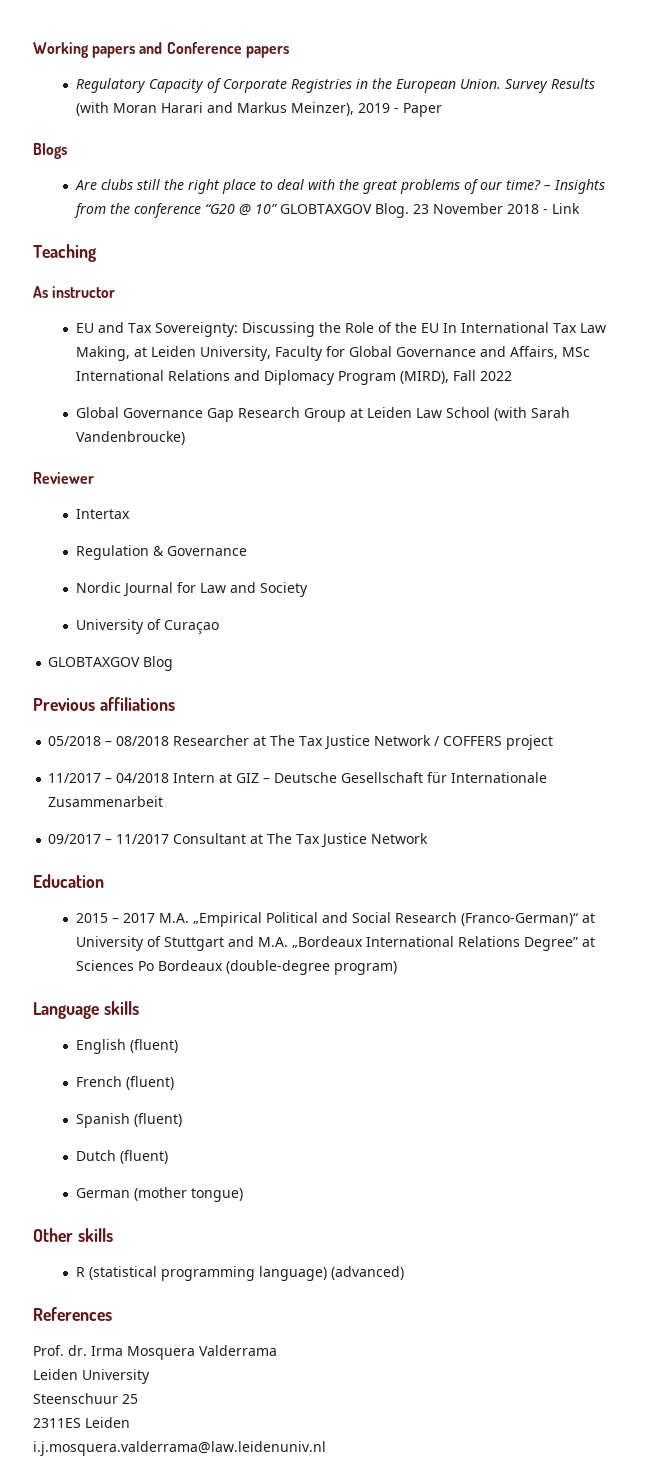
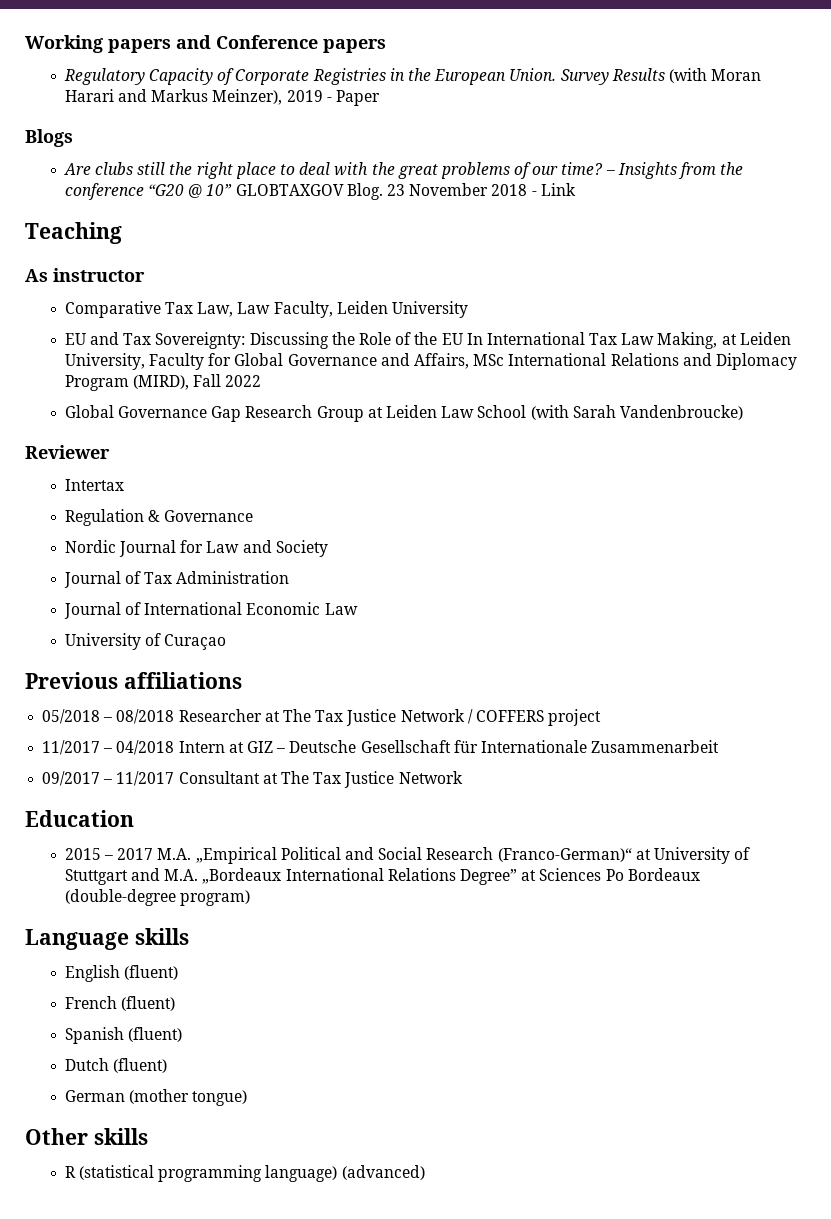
(116, 292) none -> [64,301,468,318] // Comparative Tax Law, Law Faculty, Leiden University
(308, 589) none -> [63,571,290,588] [63,602,358,619] // Journal of Tax Administration // Journal of International Economic Law
[48,656,174,671] // GLOBTAXGOV Blog -> (227, 642) none
[33,1307,112,1321] [33,1345,277,1360] [33,1369,150,1384] [33,1393,138,1404] [33,1417,130,1428] [33,1441,326,1456] // References // Prof. dr. Irma Mosquera Valderrama // Leiden University // Steenschuur 25 // 2311ES Leiden // i.j.mosquera.valderrama@law.leidenuniv.nl -> (425, 1172) none

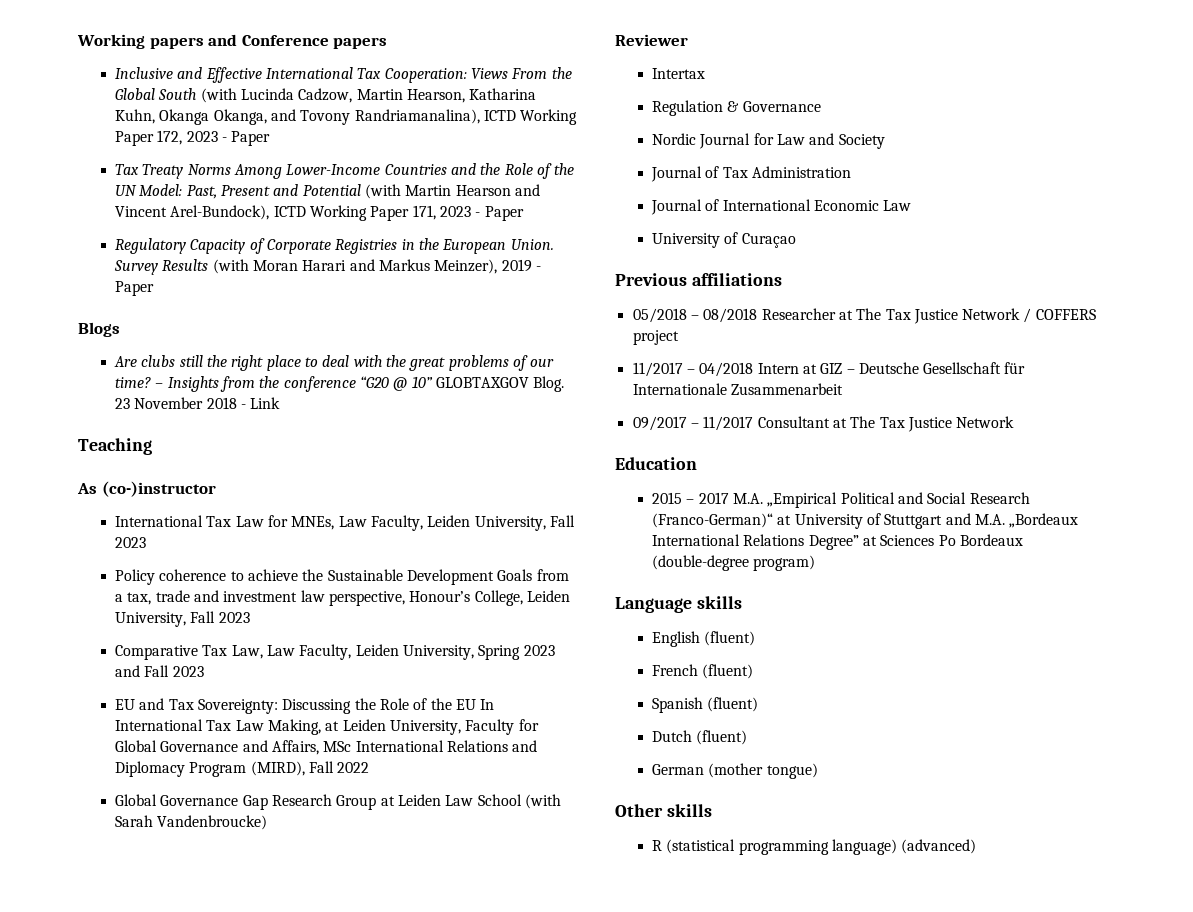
(386, 46) none -> [115,67,572,83] [115,88,537,103] [115,109,578,125] [115,130,271,146] [115,163,575,179] [115,184,541,199] [115,205,524,221] // Inclusive and Effective International Tax Cooperation: Views From the Global South (with Lucinda Cadzow, Martin Hearson, Katharina Kuhn, Okanga Okanga, and Tovony Randriamanalina), ICTD Working Paper 172, 2023 - Paper // Tax Treaty Norms Among Lower-Income Countries and the Role of the UN Model: Past, Present and Potential (with Martin Hearson and Vincent Arel-Bundock), ICTD Working Paper 171, 2023 - Paper
[53,268,145,282] instructor -> [101,481,216,497] [115,515,576,531] [115,537,147,548] [115,569,569,585] [115,590,571,606] [115,611,250,627] (co-)instructor // International Tax Law for MNEs, Law Faculty, Leiden University, Fall 2023 // Policy coherence to achieve the Sustainable Development Goals from a tax, trade and investment law perspective, Honour’s College, Leiden University, Fall 2023
[391,301,468,318] University -> [403,645,555,660] [115,665,204,677] University, Spring 2023 and Fall 2023

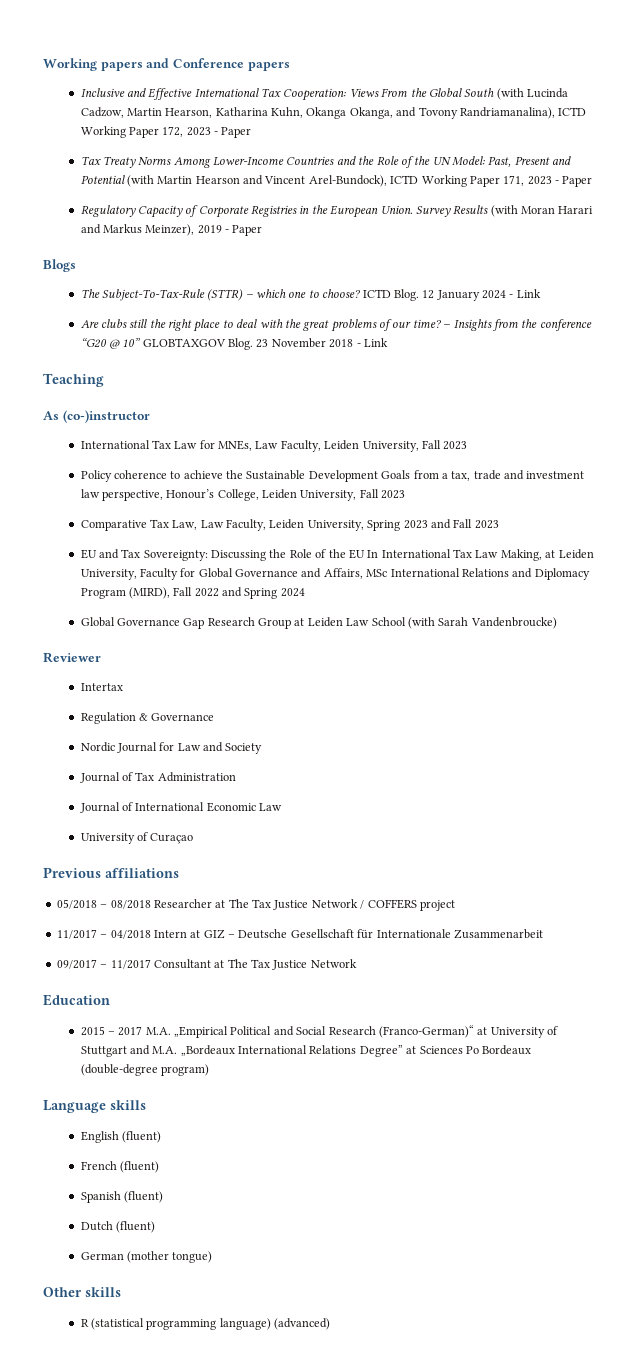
(120, 329) none -> [80,289,541,301] // The Subject-To-Tax-Rule (STTR) – which one to choose? ICTD Blog. 12 January 2024 - Link
(370, 767) none -> [221,587,305,599] and Spring 2024

